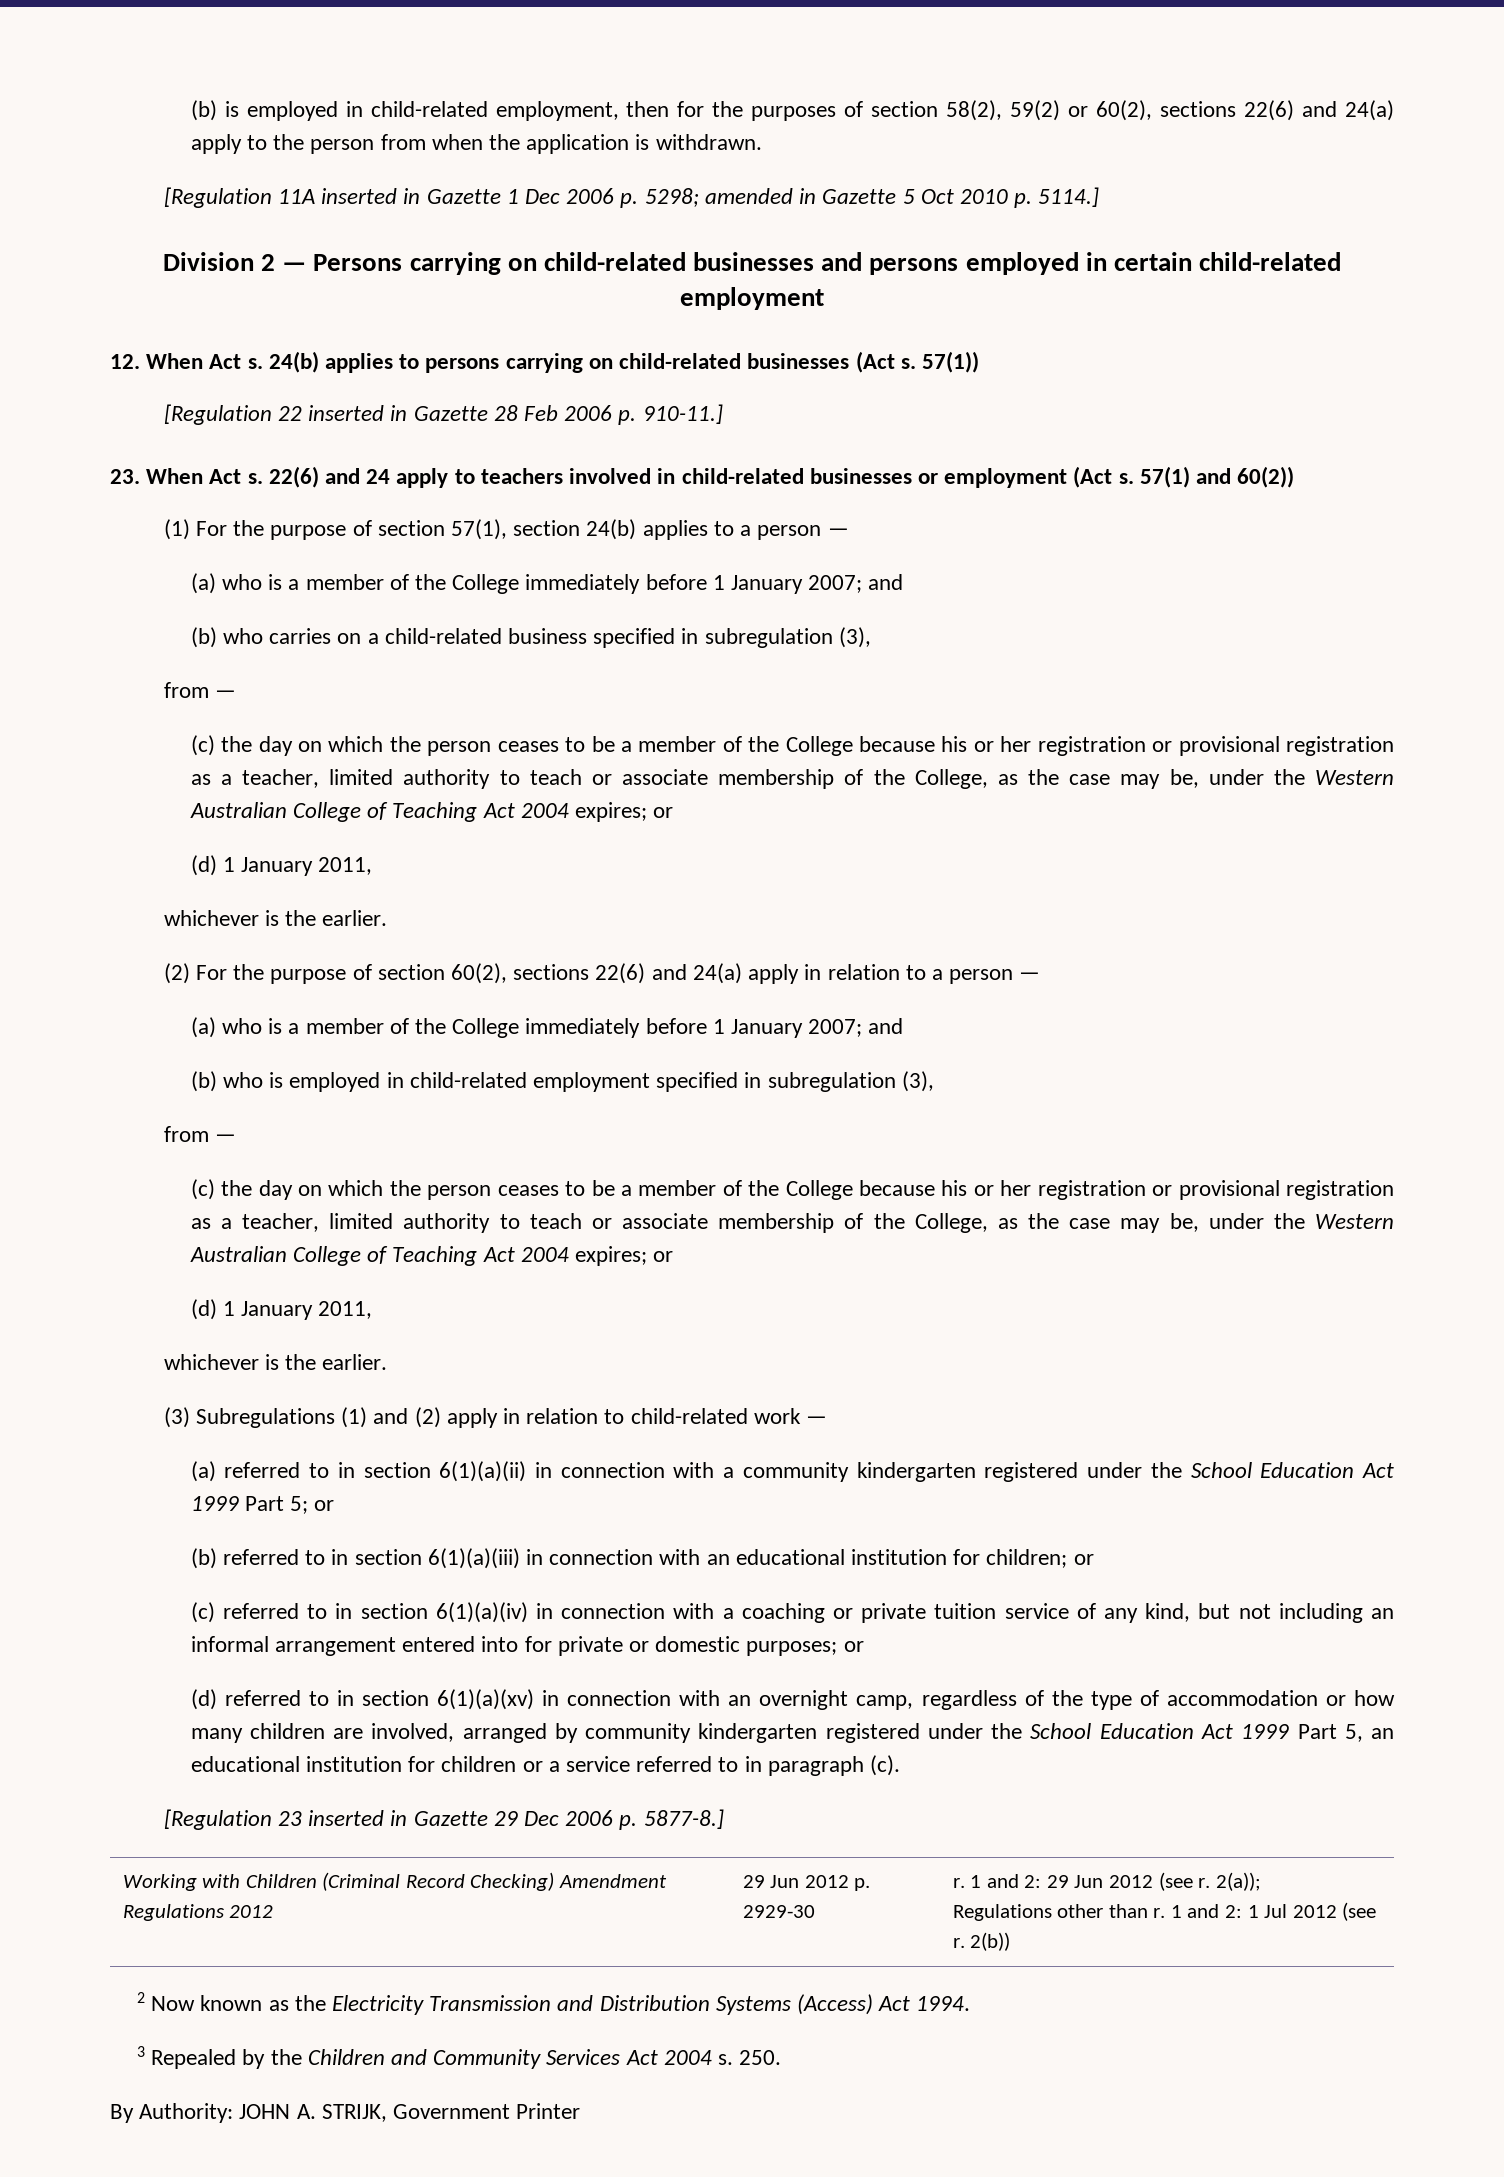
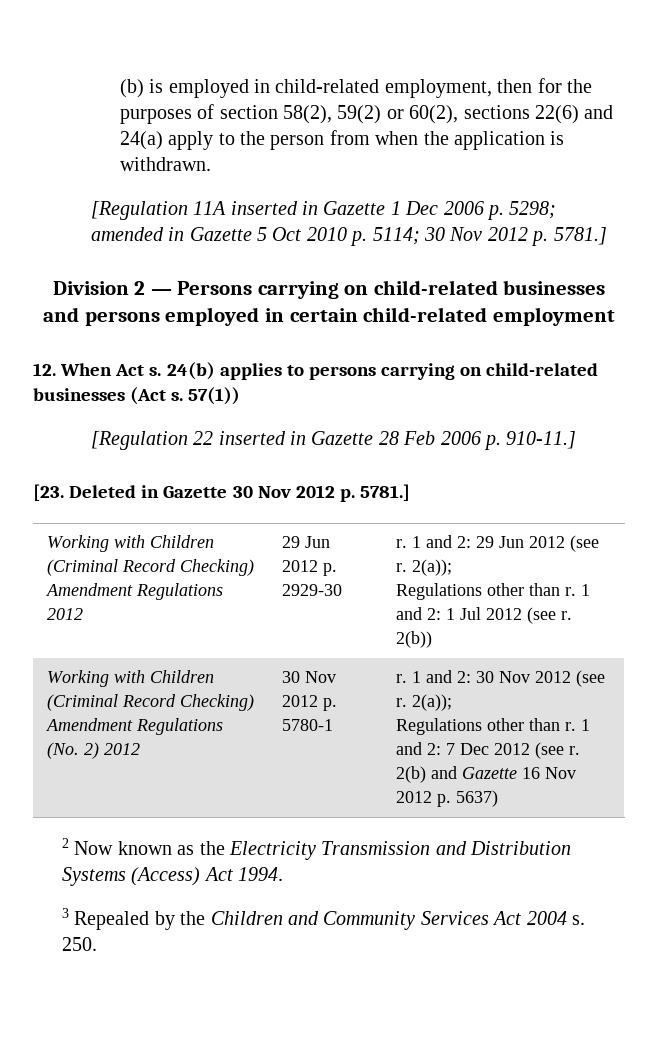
[1038,187,1100,207] 5114.] -> [372,227,607,246] 5114; 30 Nov 2012 p. 5781.]
[110,466,1295,488] [163,519,849,540] [190,573,904,594] [190,627,871,648] [163,682,237,698] [190,735,1395,756] [190,769,1394,789] [189,802,674,822] [190,855,373,876] [163,910,388,926] [163,963,1041,984] [190,1017,904,1038] [190,1071,934,1092] [163,1126,237,1142] [190,1179,1395,1200] [190,1213,1394,1233] [189,1246,674,1266] [190,1299,373,1320] [163,1354,388,1370] [163,1407,828,1428] [190,1461,1394,1482] [190,1496,335,1514] [190,1548,1094,1569] [190,1602,1395,1623] [190,1636,864,1656] [190,1689,1395,1710] [190,1723,1395,1743] [190,1755,901,1776] [163,1809,724,1830] 23. When Act s. 22(6) and 24 apply to teachers involved in child-related businesses or employment (Act s. 57(1) and 60(2)) // (1) For the purpose of section 57(1), section 24(b) applies to a person — // (a) who is a member of the College immediately before 1 January 2007; and // (b) who carries on a child-related business specified in subregulation (3), // from — // (c) the day on which the person ceases to be a member of the College because his or her registration or provisional registration as a teacher, limited authority to teach or associate membership of the College, as the case may be, under the Western Australian College of Teaching Act 2004 expires; or // (d) 1 January 2011, // whichever is the earlier. // (2) For the purpose of section 60(2), sections 22(6) and 24(a) apply in relation to a person — // (a) who is a member of the College immediately before 1 January 2007; and // (b) who is employed in child-related employment specified in subregulation (3), // from — // (c) the day on which the person ceases to be a member of the College because his or her registration or provisional registration as a teacher, limited authority to teach or associate membership of the College, as the case may be, under the Western Australian College of Teaching Act 2004 expires; or // (d) 1 January 2011, // whichever is the earlier. // (3) Subregulations (1) and (2) apply in relation to child-related work — // (a) referred to in section 6(1)(a)(ii) in connection with a community kindergarten registered under the School Education Act 1999 Part 5; or // (b) referred to in section 6(1)(a)(iii) in connection with an educational institution for children; or // (c) referred to in section 6(1)(a)(iv) in connection with a coaching or private tuition service of any kind, but not including an informal arrangement entered into for private or domestic purposes; or // (d) referred to in section 6(1)(a)(xv) in connection with an overnight camp, regardless of the type of accommodation or how many children are involved, arranged by community kindergarten registered under the School Education Act 1999 Part 5, an educational institution for children or a service referred to in paragraph (c). // [Regulation 23 inserted in Gazette 29 Dec 2006 p. 5877-8.] -> [33,484,411,502] [23. Deleted in Gazette 30 Nov 2012 p. 5781.]
(1011, 1941) none -> [47,670,215,687] [47,694,255,711] [46,718,224,735] [47,742,141,759] [282,671,337,683] [282,695,338,711] [282,719,334,731] [396,670,606,687] [396,694,453,711] [396,718,591,735] [396,742,581,759] [396,766,577,783] [396,790,499,807] // Working with Children (Criminal Record Checking) Amendment Regulations (No. 2) 2012 | 30 Nov 2012 p. 5780-1 | r. 1 and 2: 30 Nov 2012 (see r. 2(a)); // Regulations other than r. 1 and 2: 7 Dec 2012 (see r. 2(b) and Gazette 16 Nov 2012 p. 5637)
[110,2103,581,2123] // By Authority: JOHN A. STRIJK, Government Printer -> (97, 944) none

